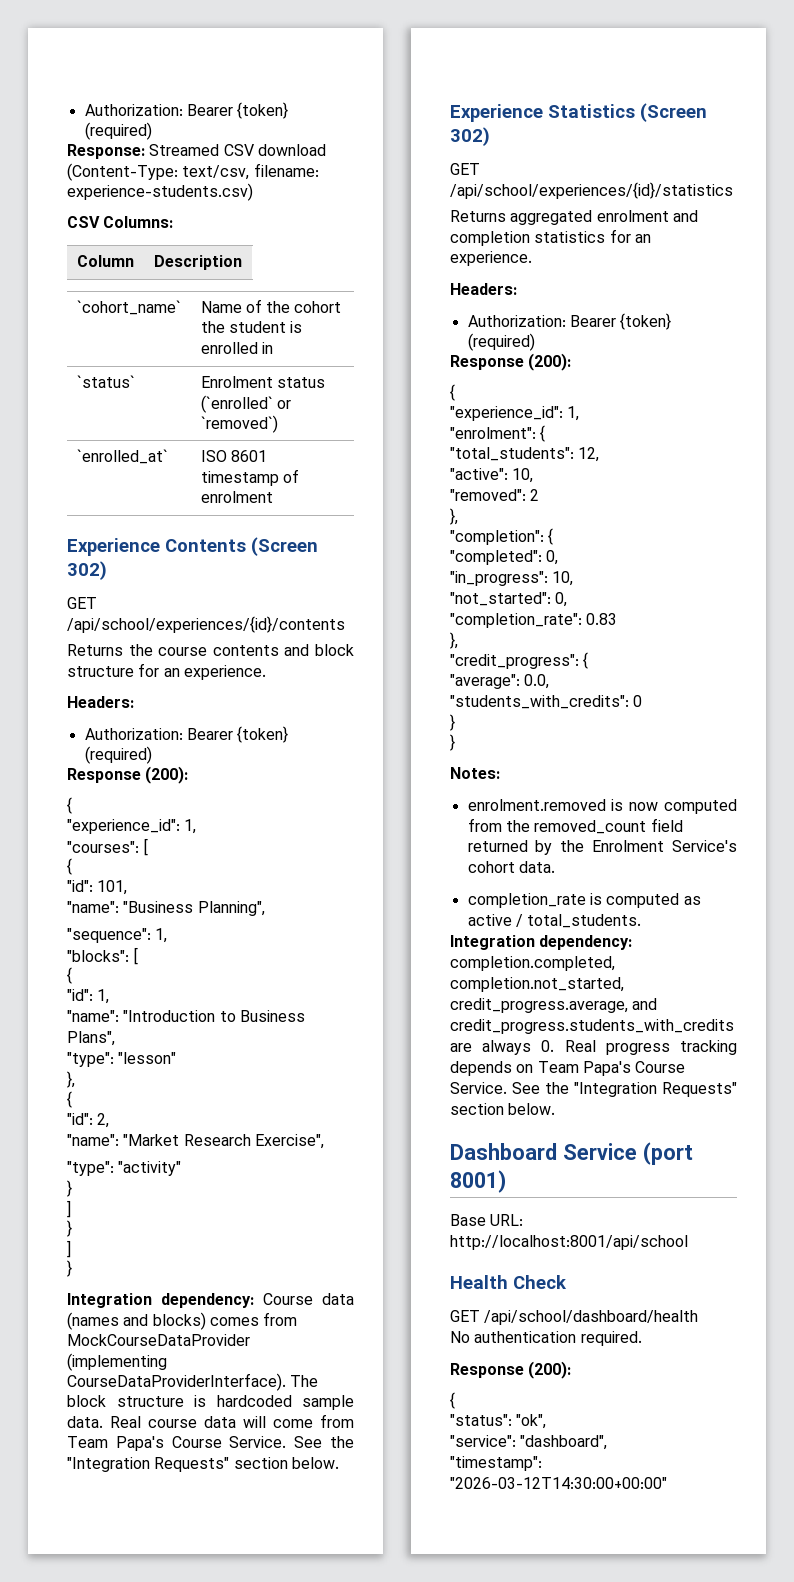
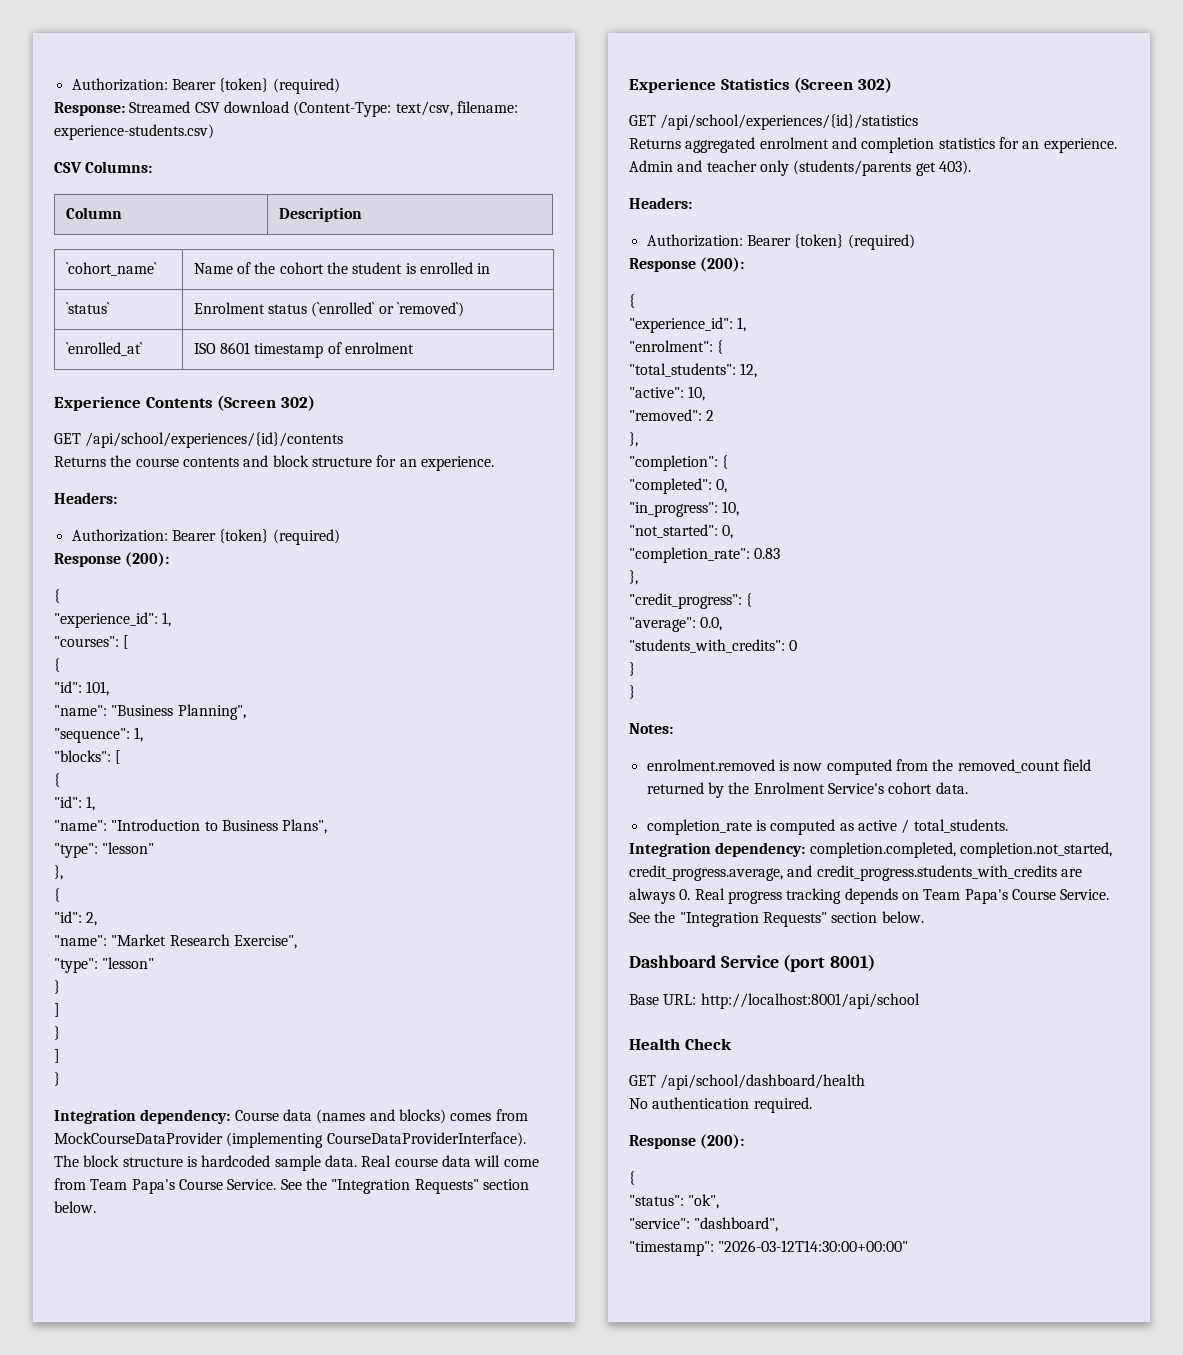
[118,1161,182,1176] "activity" -> [102,957,155,969] "lesson"
(532, 258) none -> [629,160,971,176] Admin and teacher only (students/parents get 403).

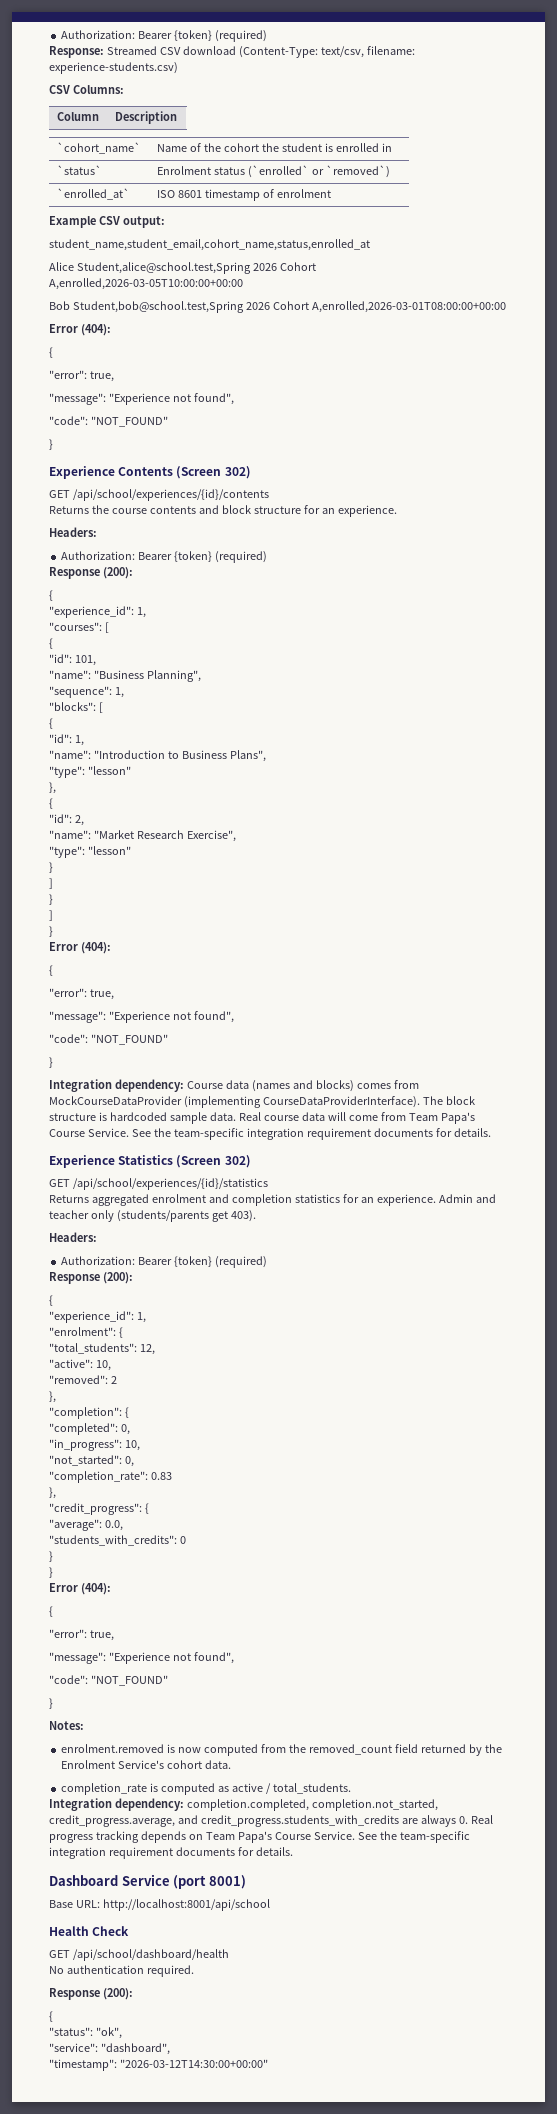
(414, 348) none -> [49,216,165,228] [49,239,370,251] [49,262,316,274] [49,278,243,290] [49,301,506,313] [49,324,111,336] [49,347,53,358] [49,370,114,382] [49,393,234,405] [49,416,168,427] [49,439,53,450] // Example CSV output: // student_name,student_email,cohort_name,status,enrolled_at // Alice Student,alice@school.test,Spring 2026 Cohort A,enrolled,2026-03-05T10:00:00+00:00 // Bob Student,bob@school.test,Spring 2026 Cohort A,enrolled,2026-03-01T08:00:00+00:00 // Error (404): // { // "error": true, // "message": "Experience not found", // "code": "NOT_FOUND" // }
(60, 1079) none -> [49,942,111,954] [49,965,53,976] [49,988,114,1000] [49,1011,234,1023] [49,1034,168,1045] [49,1057,53,1068] // Error (404): // { // "error": true, // "message": "Experience not found", // "code": "NOT_FOUND" // }
[331,1179,529,1194] [54,1201,96,1213] "Integration Requests" section below. -> [173,1128,491,1140] team-specific integration requirement documents for details.
(635, 692) none -> [49,1583,111,1595] [49,1606,53,1617] [49,1629,114,1641] [49,1652,234,1664] [49,1675,168,1686] [49,1698,53,1709] // Error (404): // { // "error": true, // "message": "Experience not found", // "code": "NOT_FOUND" // }
[679,911,924,927] "Integration Requests" section below. -> [399,1831,470,1843] [49,1847,293,1859] team-specific integration requirement documents for details.

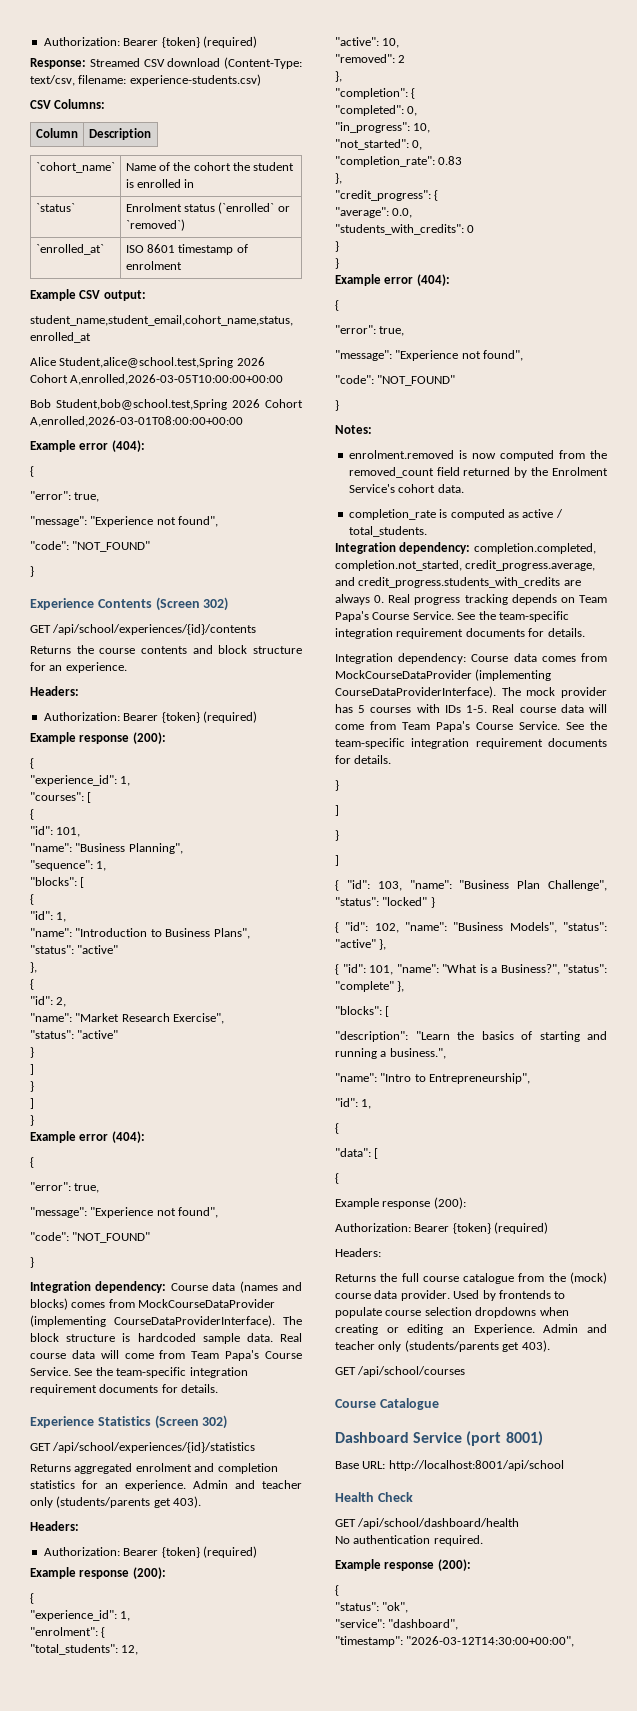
[49,324,78,333] Error -> [30,440,109,452] Example error
[49,567,100,579] Response -> [30,732,130,744] Example response
[49,766,131,778] "type": "lesson" -> [30,945,119,954] "status": "active"
[49,846,131,858] "type": "lesson" -> [30,1030,119,1039] "status": "active"
[49,942,78,951] Error -> [30,1131,109,1143] Example error
[49,1272,100,1284] Response -> [30,1567,130,1579] Example response
[49,1583,78,1592] Error -> [335,274,414,286] Example error
(293, 1851) none -> [335,653,607,664] [335,669,552,681] [335,686,607,698] [335,704,607,713] [335,721,607,732] [335,738,607,749] [335,755,392,764] [335,780,339,791] [335,805,339,816] [335,830,339,841] [335,855,339,866] [335,880,607,891] [335,897,435,908] [335,922,607,933] [335,939,387,950] [335,964,607,975] [335,981,405,992] [335,1006,390,1017] [335,1031,607,1042] [335,1048,446,1059] [335,1073,531,1084] [335,1098,372,1109] [335,1123,339,1134] [335,1148,379,1159] [335,1173,339,1184] [335,1197,466,1209] [335,1222,549,1234] [335,1248,381,1257] [335,1272,607,1284] [335,1290,566,1301] [335,1307,569,1318] [335,1324,607,1335] [335,1340,550,1352] [335,1366,466,1377] [335,1398,439,1410] // Integration dependency: Course data comes from MockCourseDataProvider (implementing CourseDataProviderInterface). The mock provider has 5 courses with IDs 1-5. Real course data will come from Team Papa's Course Service. See the team-specific integration requirement documents for details. // } // ] // } // ] // { "id": 103, "name": "Business Plan Challenge", "status": "locked" } // { "id": 102, "name": "Business Models", "status": "active" }, // { "id": 101, "name": "What is a Business?", "status": "complete" }, // "blocks": [ // "description": "Learn the basics of starting and running a business.", // "name": "Intro to Entrepreneurship", // "id": 1, // { // "data": [ // { // Example response (200): // Authorization: Bearer {token} (required) // Headers: // Returns the full course catalogue from the (mock) course data provider. Used by frontends to populate course selection dropdowns when creating or editing an Experience. Admin and teacher only (students/parents get 403). // GET /api/school/courses // Course Catalogue
[49,1988,100,2000] Response -> [335,1559,435,1571] Example response
[119,2059,268,2068] "2026-03-12T14:30:00+00:00" -> [406,1636,575,1647] "2026-03-12T14:30:00+00:00",

